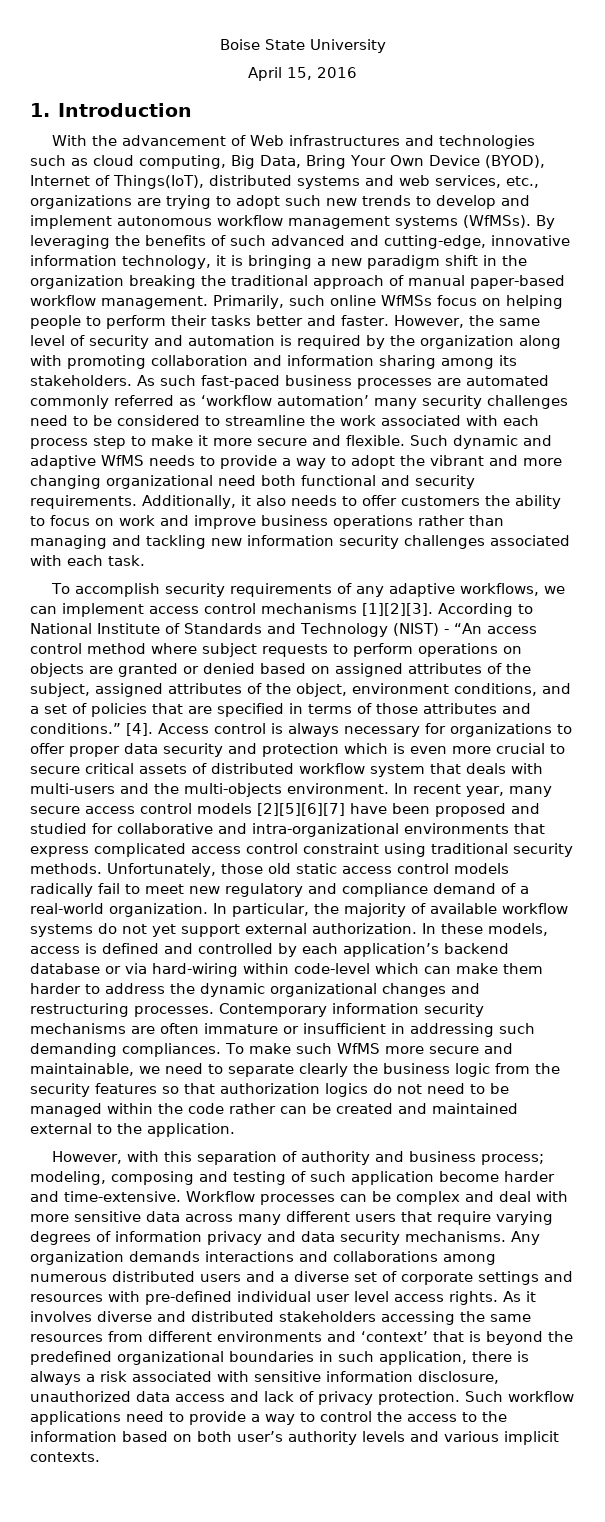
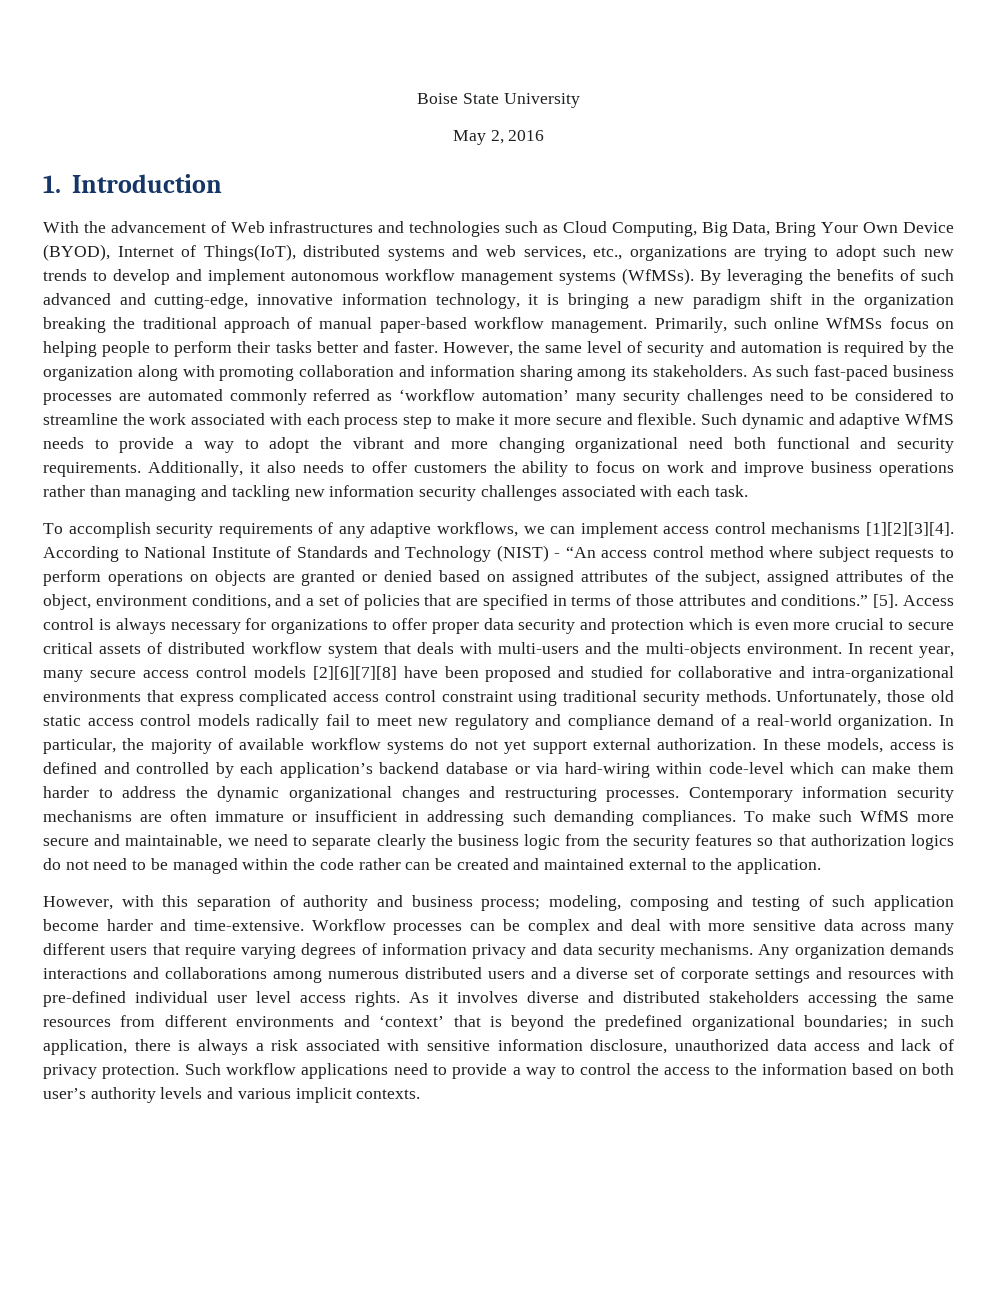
[248,67,312,81] April 15, -> [452,130,504,145] May 2,
[93,155,226,169] cloud computing, -> [562,221,697,237] Cloud Computing,
[362,603,433,616] [1][2][3]. -> [865,522,954,536] [1][2][3][4].
[126,723,153,736] [4]. -> [873,594,899,608] [5].
[257,803,345,816] [2][5][6][7] -> [312,666,397,680] [2][6][7][8]
[229,1351,314,1362] boundaries -> [804,1015,889,1030] boundaries;

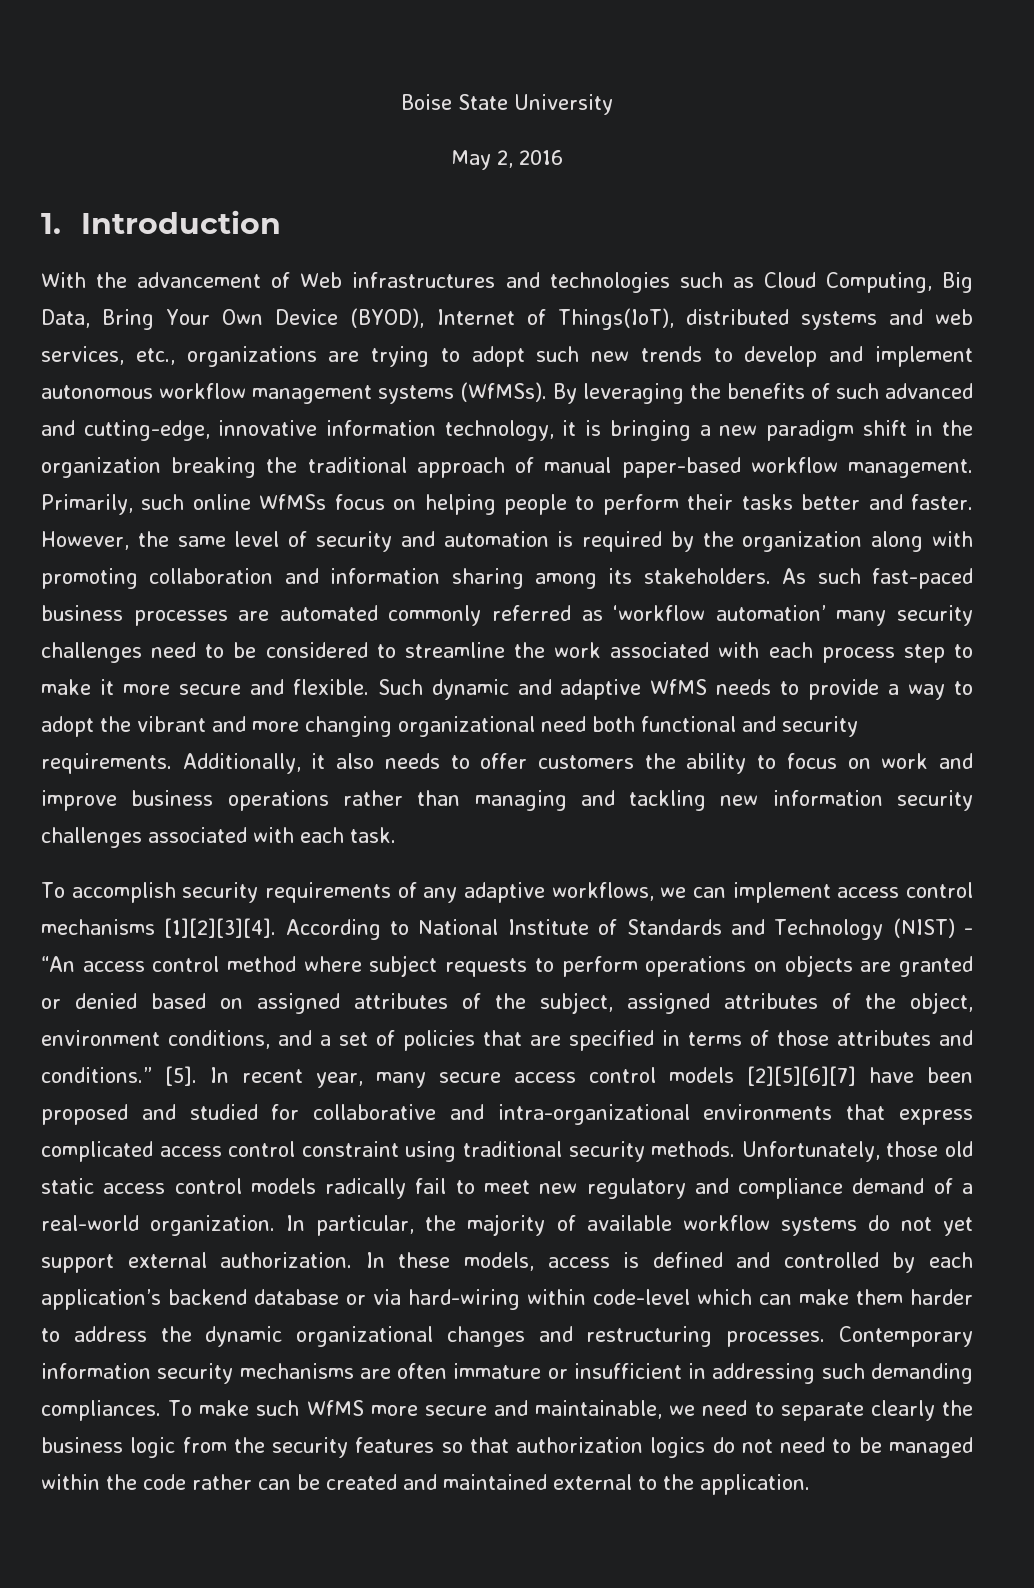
[902,595,954,606] [43,618,955,634] [43,642,842,658] Access control is always necessary for organizations to offer proper data security and protection which is even more crucial to secure critical assets of distributed workflow system that deals with multi-users and the multi-objects environment. -> (197, 1076) none
[312,666,397,680] [2][6][7][8] -> [746,1066,856,1086] [2][5][6][7]
[43,895,954,911] [43,919,954,935] [43,943,954,959] [43,967,954,983] [43,991,954,1007] [43,1015,955,1031] [43,1039,954,1055] [43,1063,954,1079] [43,1087,421,1103] // However, with this separation of authority and business process; modeling, composing and testing of such application become harder and time-extensive. Workflow processes can be complex and deal with more sensitive data across many different users that require varying degrees of information privacy and data security mechanisms. Any organization demands interactions and collaborations among numerous distributed users and a diverse set of corporate settings and resources with pre-defined individual user level access rights. As it involves diverse and distributed stakeholders accessing the same resources from different environments and ‘context’ that is beyond the predefined organizational boundaries; in such application, there is always a risk associated with sensitive information disclosure, unauthorized data access and lack of privacy protection. Such workflow applications need to provide a way to control the access to the information based on both user’s authority levels and various implicit contexts. -> (810, 1484) none

